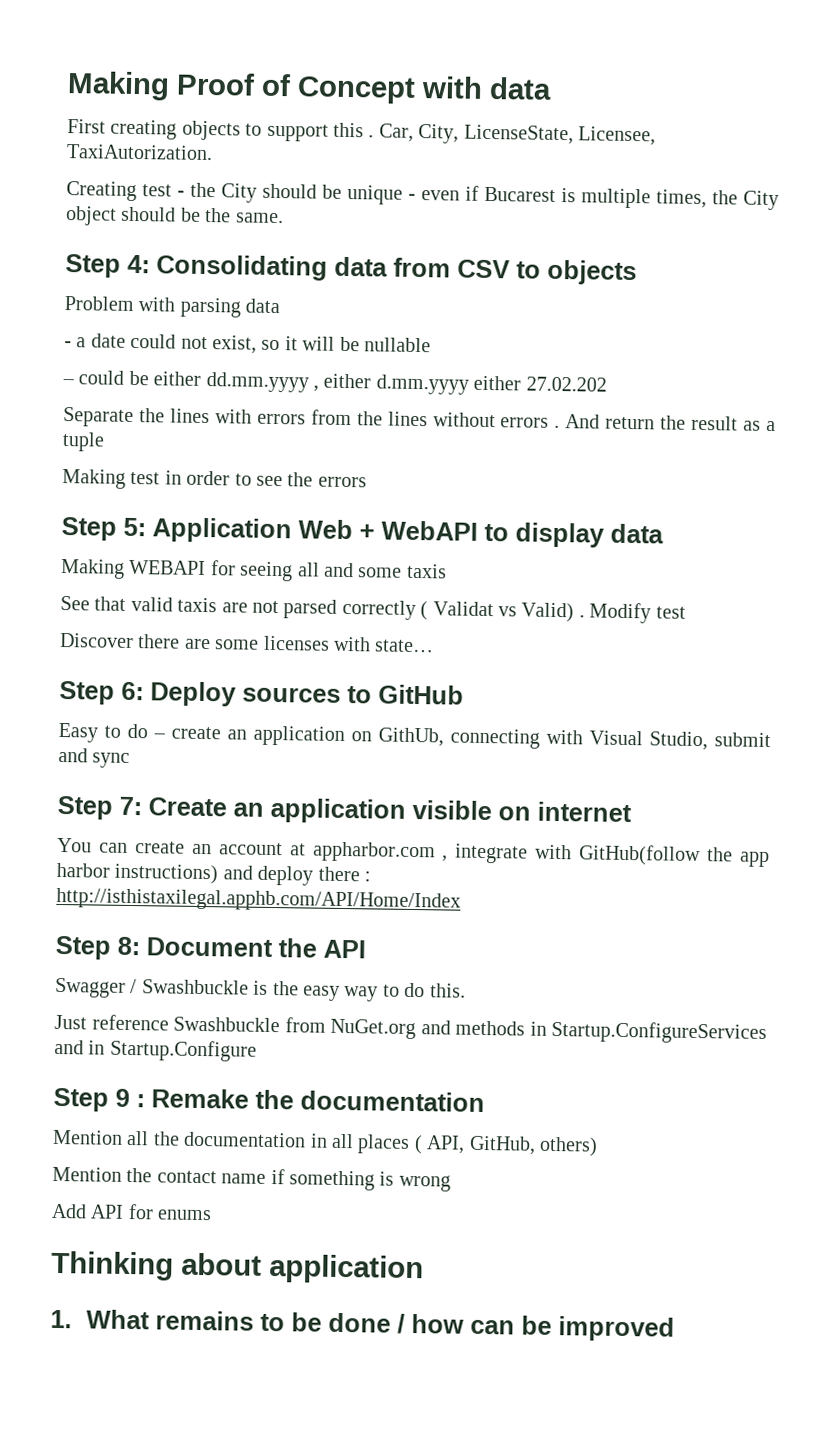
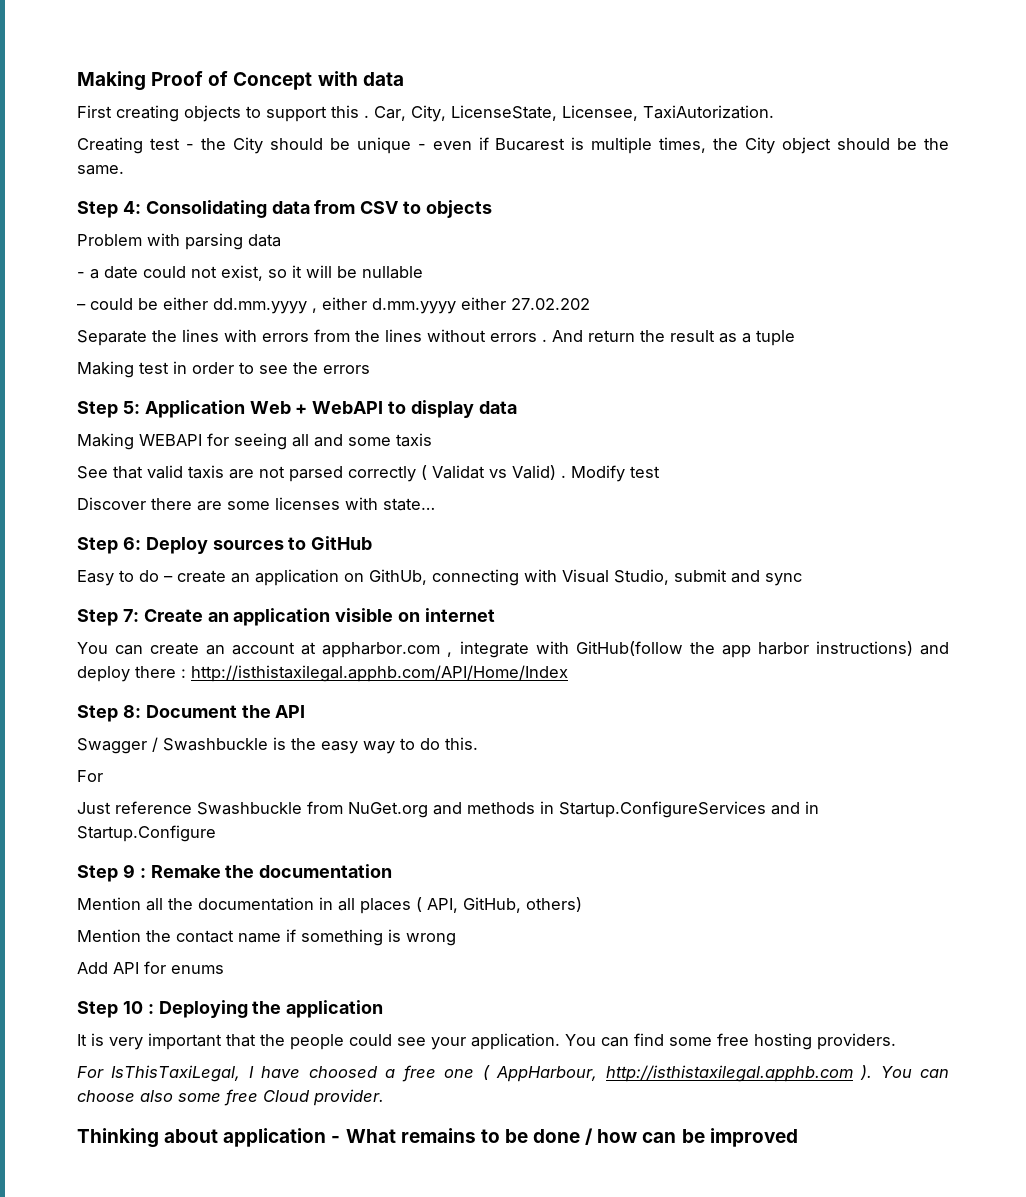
(466, 990) none -> [77,770,103,782] // For
(213, 1215) none -> [77,1000,384,1018] [77,1033,896,1050] [77,1065,949,1082] [77,1089,384,1106] // Step 10 : Deploying the application // It is very important that the people could see your application. You can find some free hosting providers. // For IsThisTaxiLegal, I have choosed a free one ( AppHarbour, http://isthistaxilegal.apphb.com ). You can choose also some free Cloud provider.
[50,1309,72,1329] // 1. -> [331,1136,341,1143] -

